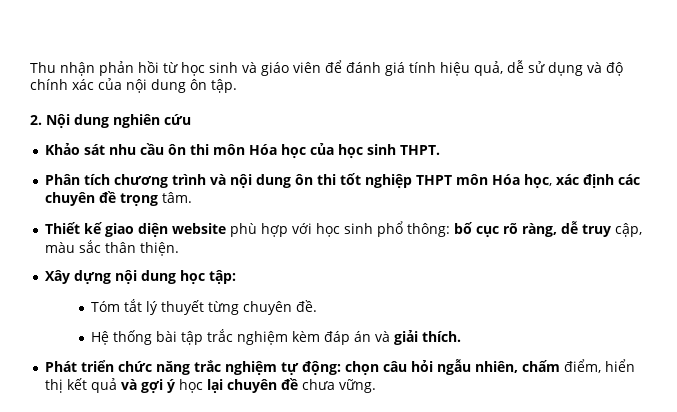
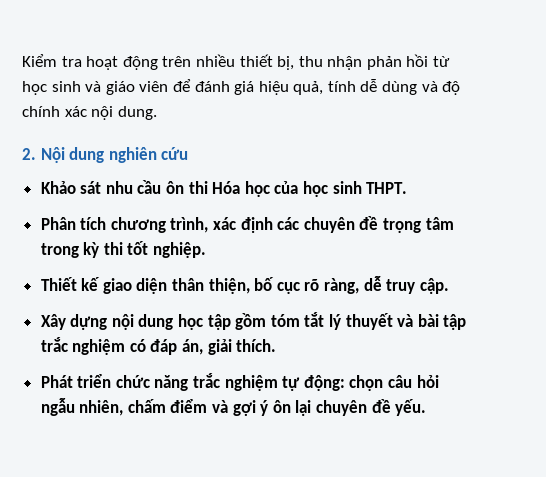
[30,62,56,73] Thu -> [22,54,323,70] Kiểm tra hoạt động trên nhiều thiết bị, thu
[409,62,436,73] tính -> (255, 88) none
[507,60,583,76] dễ sử dụng -> [327,79,418,95] tính dễ dùng
[98,78,237,93] của nội dung ôn tập. -> [91,106,157,120] nội dung.
[212,144,245,155] môn -> (208, 187) none
[171,173,552,189] trình và nội dung ôn thi tốt nghiệp THPT môn Hóa học, -> [170,217,209,233] trình,
[161,192,192,203] [44,221,450,238] tâm. // Thiết kế giao diện website phù hợp với học sinh phổ thông: -> [425,217,454,230] [40,241,207,258] [40,277,250,294] tâm trong kỳ thi tốt nghiệp. // Thiết kế giao diện thân thiện,
[614,223,642,237] [44,240,179,256] cập, màu sắc thân thiện. -> [419,278,449,294] cập.
[208,270,236,285] [91,299,318,315] [91,329,391,345] tập: // Tóm tắt lý thuyết từng chuyên đề. // Hệ thống bài tập trắc nghiệm kèm đáp án và -> [207,312,467,330] [40,337,204,355] tập gồm tóm tắt lý thuyết và bài tập trắc nghiệm có đáp án,
[563,359,635,373] [44,378,117,393] điểm, hiển thị kết quả -> [170,399,208,413] điểm
[178,379,203,393] học -> [272,400,291,413] ôn
[301,379,376,393] chưa vững. -> [395,399,427,416] yếu.

